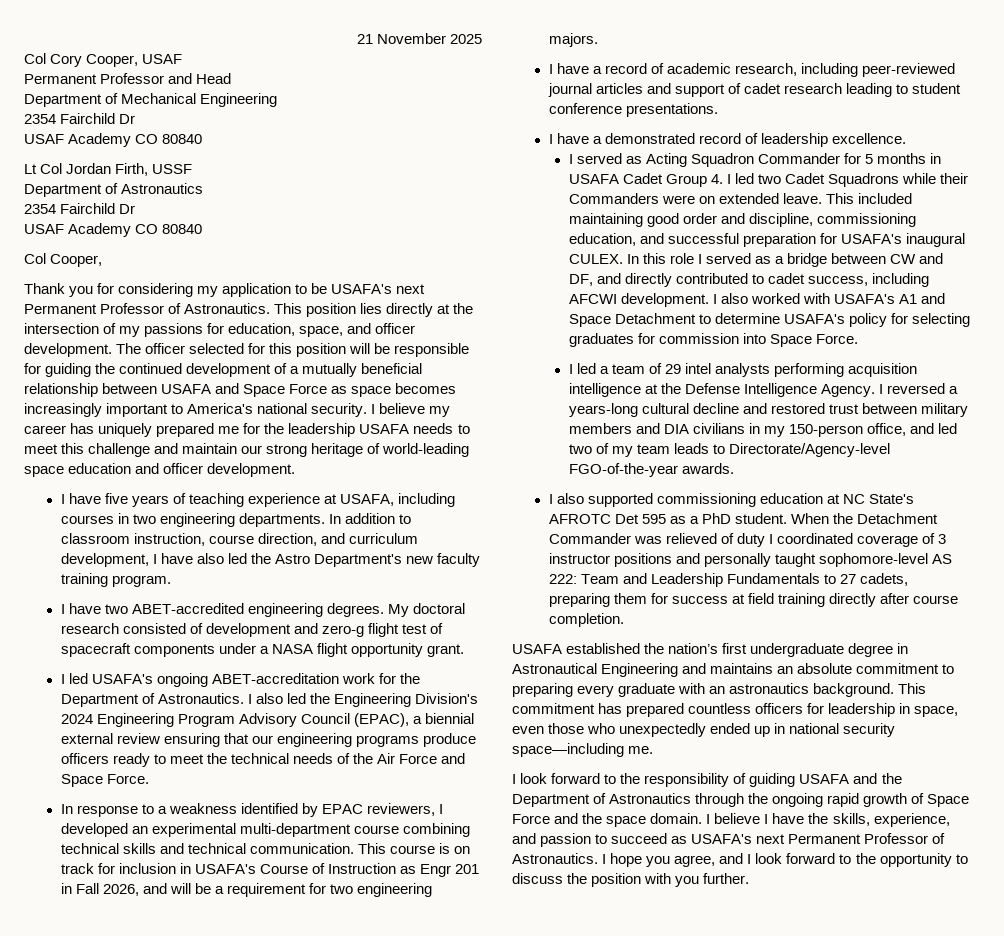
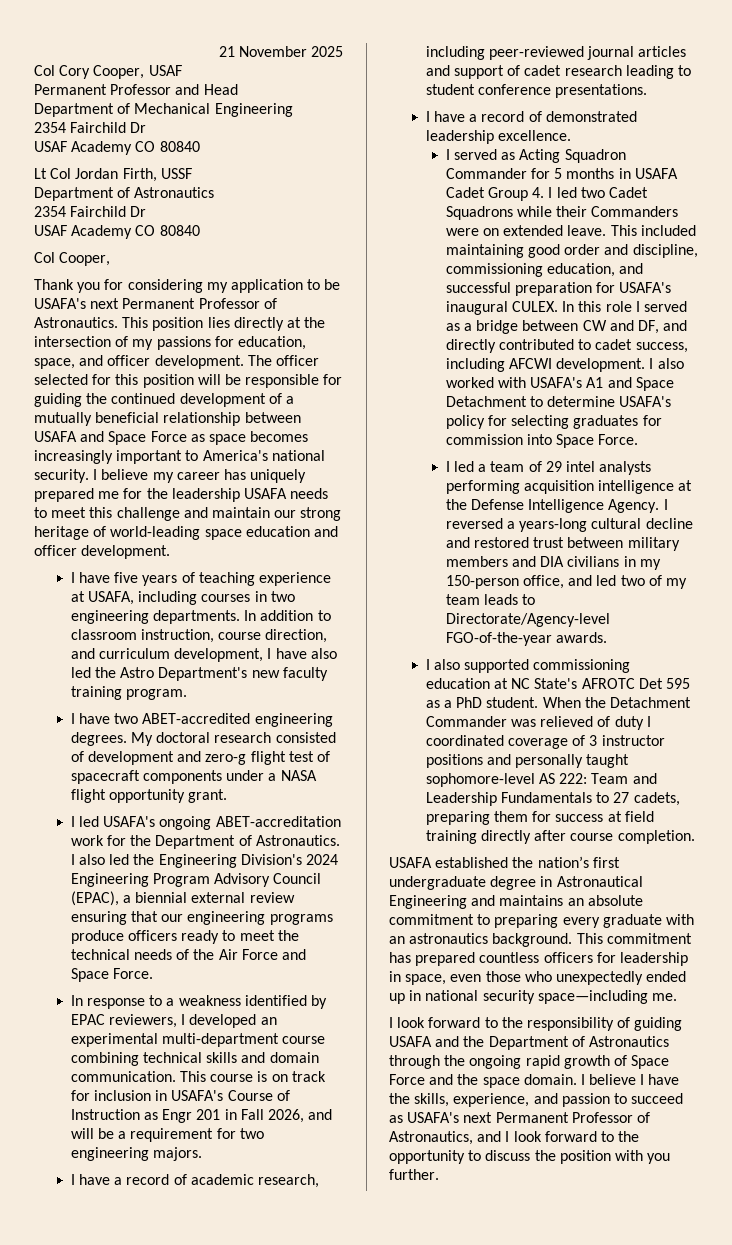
[187,843,246,854] technical -> [269,1052,319,1063] domain
[604,133,758,144] demonstrated record of -> [481,111,637,122] record of demonstrated
[512,853,716,867] Astronautics. I hope you agree, -> [389,1131,473,1145] Astronautics,

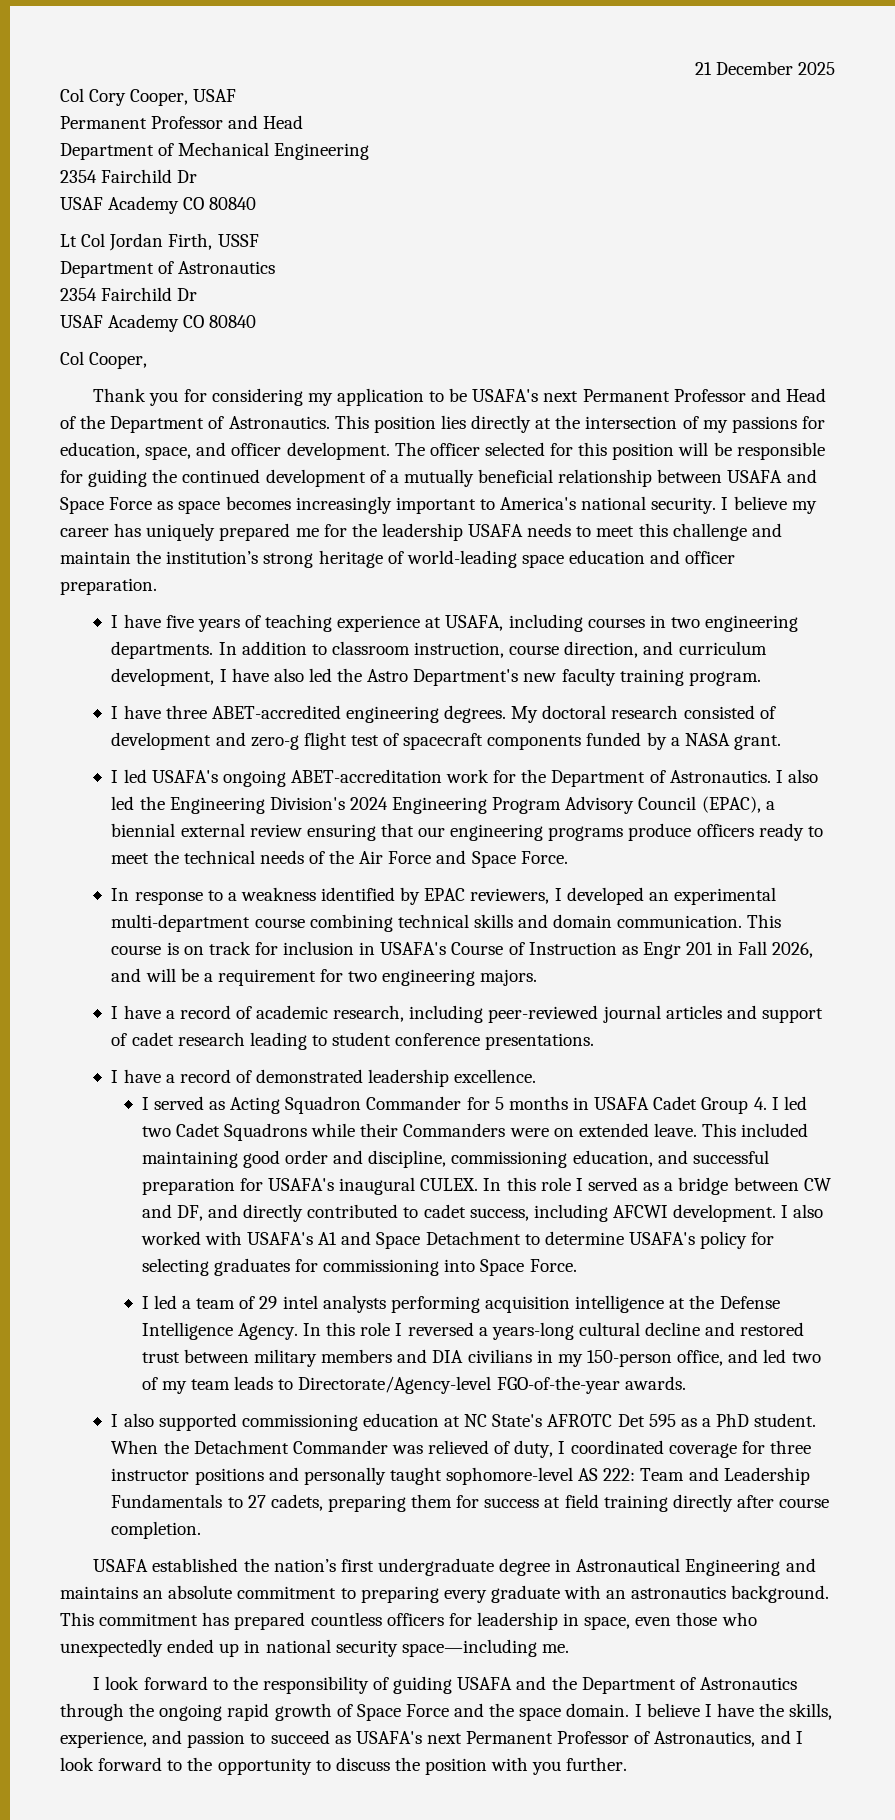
[238,46,307,57] November -> [715,61,793,75] December
(260, 303) none -> [750,388,826,402] [60,415,205,433] and Head of the Department
[274,510,297,518] our -> [136,550,259,564] the institution’s
[81,545,171,559] development. -> [60,578,157,595] preparation.
[114,713,139,724] two -> [165,705,207,719] three
[226,770,317,781] [70,789,186,803] under a NASA flight opportunity -> [586,732,730,750] funded by a NASA
[445,434,523,445] commission -> [323,1259,440,1276] commissioning
(660, 506) none -> [303,1322,391,1336] In this role
[614,716,644,730] duty -> [514,1440,554,1458] duty,
[572,735,598,746] of 3 -> [741,1440,811,1454] for three

